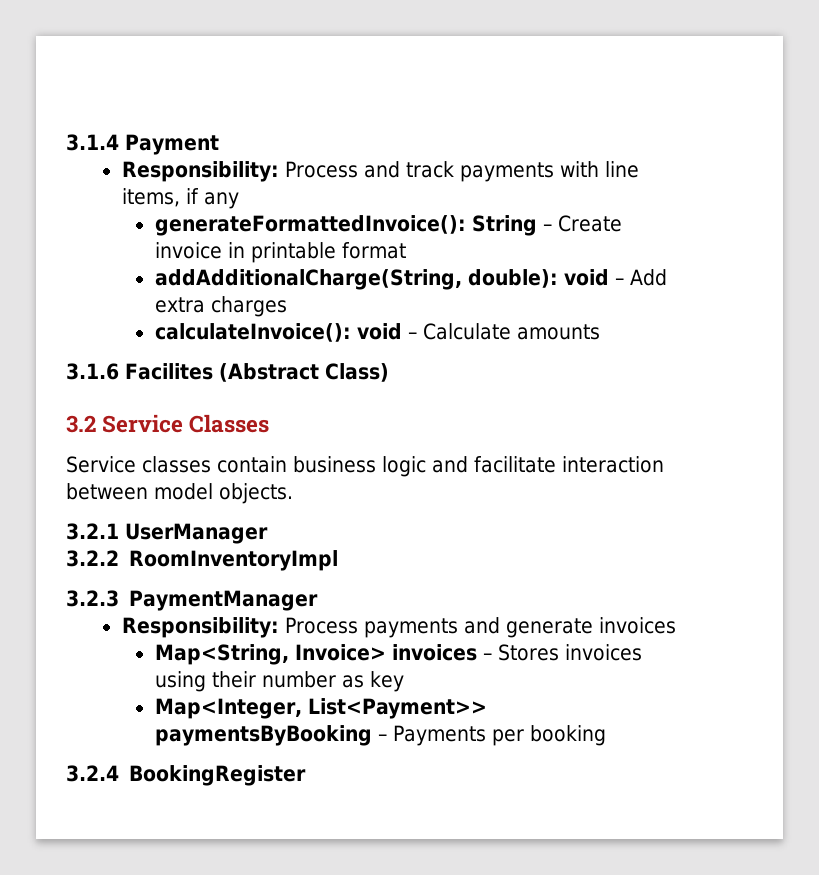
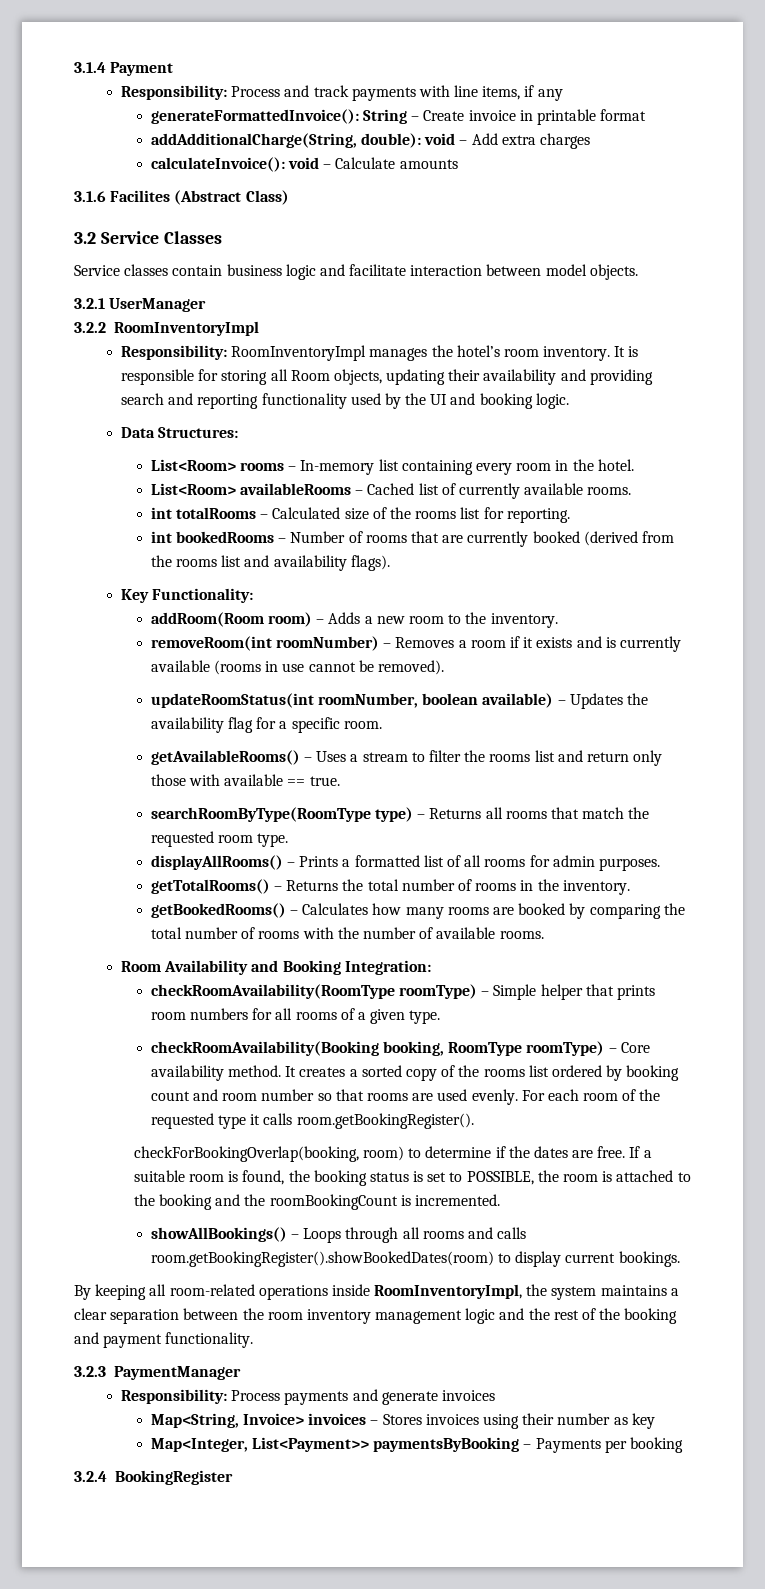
(339, 560) none -> [120,345,639,361] [120,369,653,385] [120,393,569,409] [120,427,239,438] [150,459,634,475] [150,483,632,499] [150,507,570,523] [150,531,674,547] [150,555,390,571] [120,588,254,603] [150,612,558,628] [150,636,681,652] [150,660,444,675] [150,693,648,709] [150,717,382,733] [150,750,663,766] [150,774,340,786] [150,807,650,822] [150,831,289,847] [150,855,660,871] [150,879,630,895] [150,903,685,919] [150,927,544,939] [120,960,431,975] [150,984,655,1000] [150,1008,441,1024] [150,1041,650,1056] [150,1065,680,1081] [150,1089,661,1105] [150,1113,474,1129] [133,1146,652,1162] [133,1170,691,1186] [133,1194,500,1210] [150,1227,527,1243] [150,1251,680,1267] [74,1284,679,1300] [74,1308,678,1324] [74,1332,254,1348] // Responsibility: RoomInventoryImpl manages the hotel’s room inventory. It is responsible for storing all Room objects, updating their availability and providing search and reporting functionality used by the UI and booking logic. // Data Structures: // List<Room> rooms – In-memory list containing every room in the hotel. // List<Room> availableRooms – Cached list of currently available rooms. // int totalRooms – Calculated size of the rooms list for reporting. // int bookedRooms – Number of rooms that are currently booked (derived from the rooms list and availability flags). // Key Functionality: // addRoom(Room room) – Adds a new room to the inventory. // removeRoom(int roomNumber) – Removes a room if it exists and is currently available (rooms in use cannot be removed). // updateRoomStatus(int roomNumber, boolean available) – Updates the availability flag for a specific room. // getAvailableRooms() – Uses a stream to filter the rooms list and return only those with available == true. // searchRoomByType(RoomType type) – Returns all rooms that match the requested room type. // displayAllRooms() – Prints a formatted list of all rooms for admin purposes. // getTotalRooms() – Returns the total number of rooms in the inventory. // getBookedRooms() – Calculates how many rooms are booked by comparing the total number of rooms with the number of available rooms. // Room Availability and Booking Integration: // checkRoomAvailability(RoomType roomType) – Simple helper that prints room numbers for all rooms of a given type. // checkRoomAvailability(Booking booking, RoomType roomType) – Core availability method. It creates a sorted copy of the rooms list ordered by booking count and room number so that rooms are used evenly. For each room of the requested type it calls room.getBookingRegister(). // checkForBookingOverlap(booking, room) to determine if the dates are free. If a suitable room is found, the booking status is set to POSSIBLE, the room is attached to the booking and the roomBookingCount is incremented. // showAllBookings() – Loops through all rooms and calls room.getBookingRegister().showBookedDates(room) to display current bookings. // By keeping all room-related operations inside RoomInventoryImpl, the system maintains a clear separation between the room inventory management logic and the rest of the booking and payment functionality.

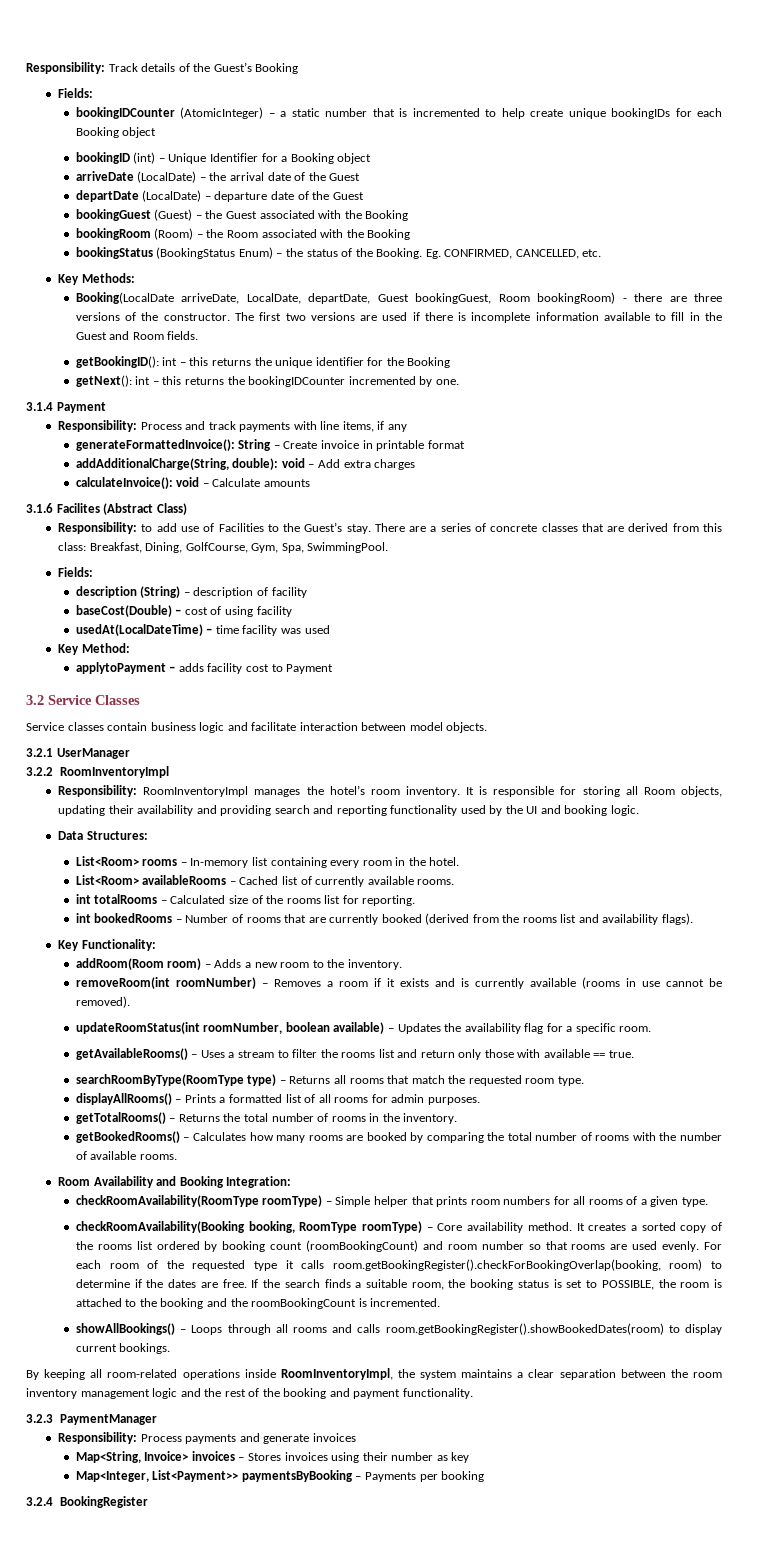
(74, 67) none -> [26,62,299,74] [58,88,94,98] [75,107,722,119] [75,127,157,138] [75,152,372,164] [75,171,361,183] [75,190,364,202] [75,209,409,221] [75,228,411,240] [75,247,602,259] [58,273,135,285] [75,292,723,304] [75,312,722,323] [75,331,199,340] [75,356,451,368] [75,375,459,387] Responsibility: Track details of the Guest’s Booking // Fields: // bookingIDCounter (AtomicInteger) – a static number that is incremented to help create unique bookingIDs for each Booking object // bookingID (int) – Unique Identifier for a Booking object // arriveDate (LocalDate) – the arrival date of the Guest // departDate (LocalDate) – departure date of the Guest // bookingGuest (Guest) – the Guest associated with the Booking // bookingRoom (Room) – the Room associated with the Booking // bookingStatus (BookingStatus Enum) – the status of the Booking. Eg. CONFIRMED, CANCELLED, etc. // Key Methods: // Booking(LocalDate arriveDate, LocalDate, departDate, Guest bookingGuest, Room bookingRoom) - there are three versions of the constructor. The first two versions are used if there is incomplete information available to fill in the Guest and Room fields. // getBookingID(): int – this returns the unique identifier for the Booking // getNext(): int – this returns the bookingIDCounter incremented by one. //
(289, 197) none -> [58,522,722,534] [58,542,389,553] [58,567,94,577] [75,586,307,598] [75,605,292,617] [75,624,330,636] [58,643,130,655] [75,662,334,674] // Responsibility: to add use of Facilities to the Guest’s stay. There are a series of concrete classes that are derived from this class: Breakfast, Dining, GolfCourse, Gym, Spa, SwimmingPool. // Fields: // description (String) – description of facility // baseCost(Double) – cost of using facility // usedAt(LocalDateTime) – time facility was used // Key Method: // applytoPayment – adds facility cost to Payment
(190, 1096) none -> [306,1240,419,1252] (roomBookingCount)
[296,1113,474,1129] [133,1146,359,1162] room.getBookingRegister(). // checkForBookingOverlap(booking, -> [332,1259,661,1271] room.getBookingRegister().checkForBookingOverlap(booking,
[643,1150,652,1158] [133,1170,285,1185] a suitable room is found, -> [263,1279,444,1290] the search finds a suitable room,

